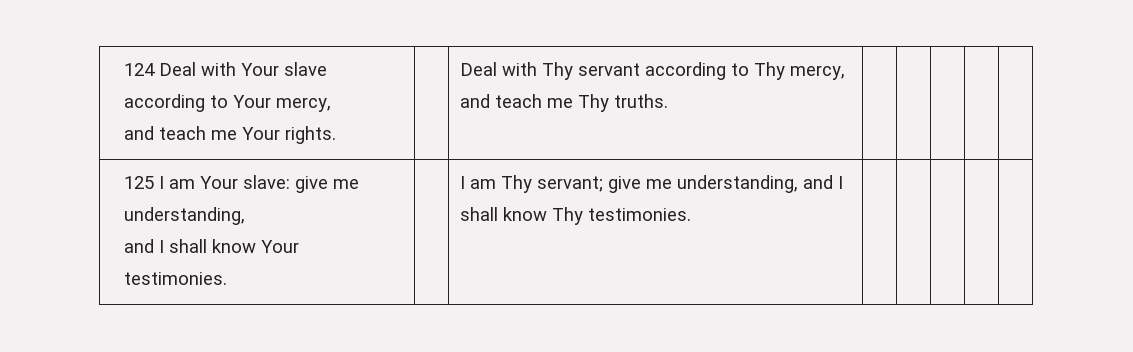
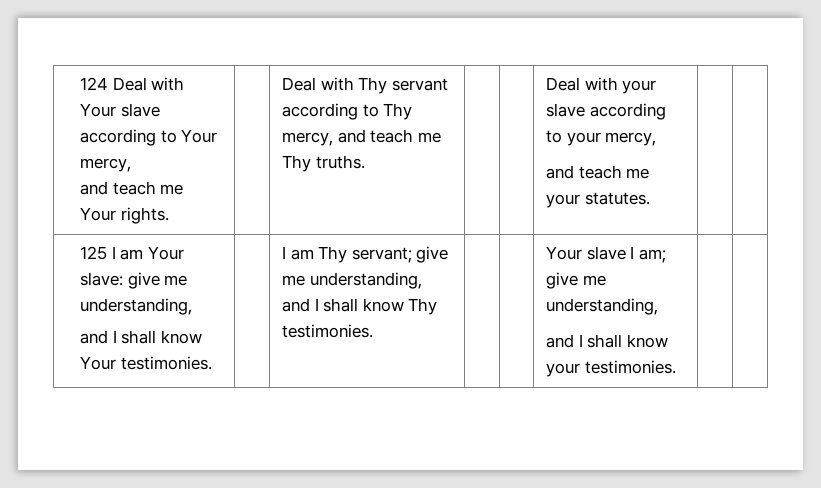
(669, 101) none -> [546,77,657,94] [546,103,666,120] [546,130,657,146] [546,165,650,179] [546,192,650,208] Deal with your slave according to your mercy, // and teach me your statutes.
(692, 214) none -> [546,246,666,263] [546,272,606,289] [546,298,659,315] [546,334,668,348] [546,360,676,377] Your slave I am; give me understanding, // and I shall know your testimonies.

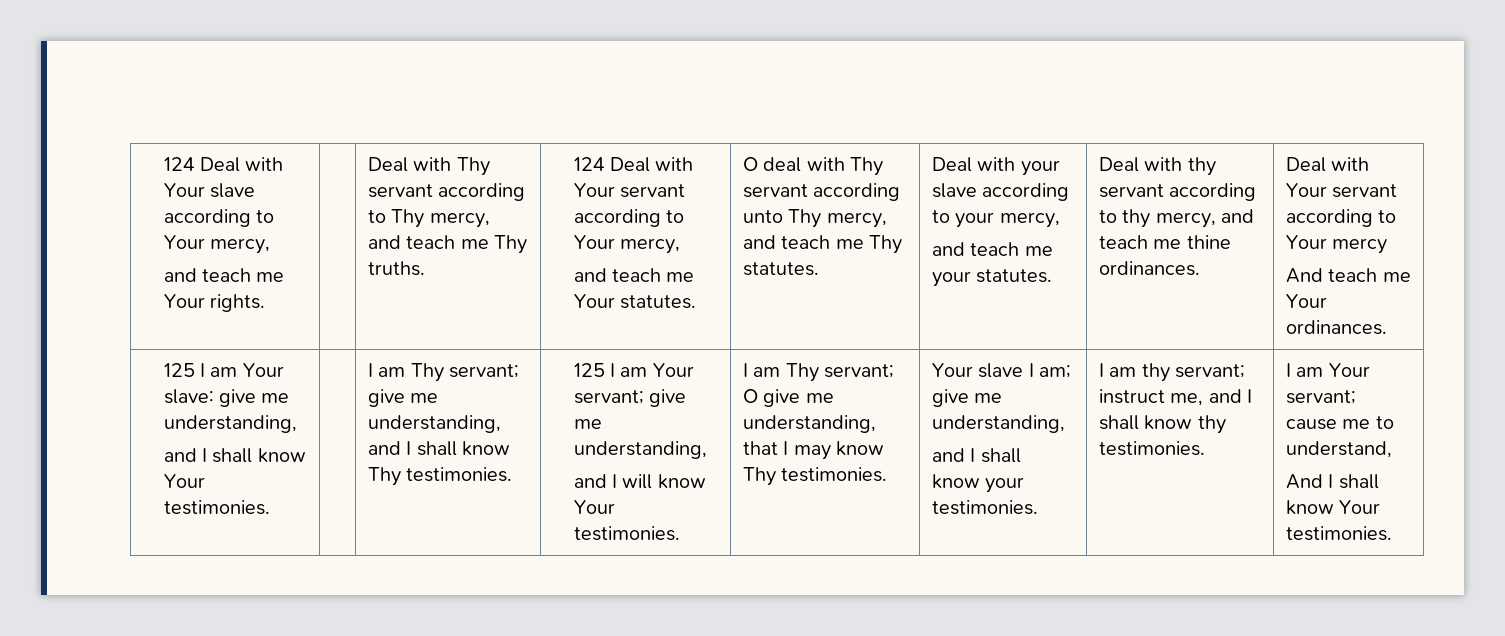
(365, 162) | -> [573,157,694,172] [573,183,685,198] [573,209,684,227] [573,235,680,254] [573,268,695,282] [573,294,696,309] [742,157,884,176] [742,183,901,201] [742,209,887,228] [742,235,903,254] [742,262,819,276] 124 Deal with Your servant according to Your mercy, // and teach me Your statutes. | O deal with Thy servant according unto Thy mercy, and teach me Thy statutes.
(650, 198) | -> [1098,157,1216,176] [1098,183,1257,201] [1098,209,1255,228] [1098,235,1231,249] [1098,261,1200,276] [1285,157,1370,172] [1285,183,1398,198] [1285,209,1397,227] [1285,235,1388,254] [1285,268,1411,283] [1285,294,1327,308] [1285,320,1387,335] Deal with thy servant according to thy mercy, and teach me thine ordinances. | Deal with Your servant according to Your mercy // And teach me Your ordinances.
(374, 331) | -> [573,363,694,377] [573,389,686,407] [573,419,602,429] [573,441,707,459] [573,474,706,489] [573,500,615,514] [573,526,680,541] [742,363,895,382] [742,389,834,407] [742,415,876,433] [742,441,885,460] [742,467,888,486] 125 I am Your servant; give me understanding, // and I will know Your testimonies. | I am Thy servant; O give me understanding, that I may know Thy testimonies.
(676, 367) | -> [1098,363,1246,382] [1098,389,1253,406] [1098,415,1226,434] [1098,441,1205,456] [1285,363,1370,377] [1285,390,1356,404] [1285,416,1394,430] [1285,441,1392,458] [1285,474,1379,489] [1285,500,1381,515] [1285,526,1392,541] I am thy servant; instruct me, and I shall know thy testimonies. | I am Your servant; cause me to understand, // And I shall know Your testimonies.

